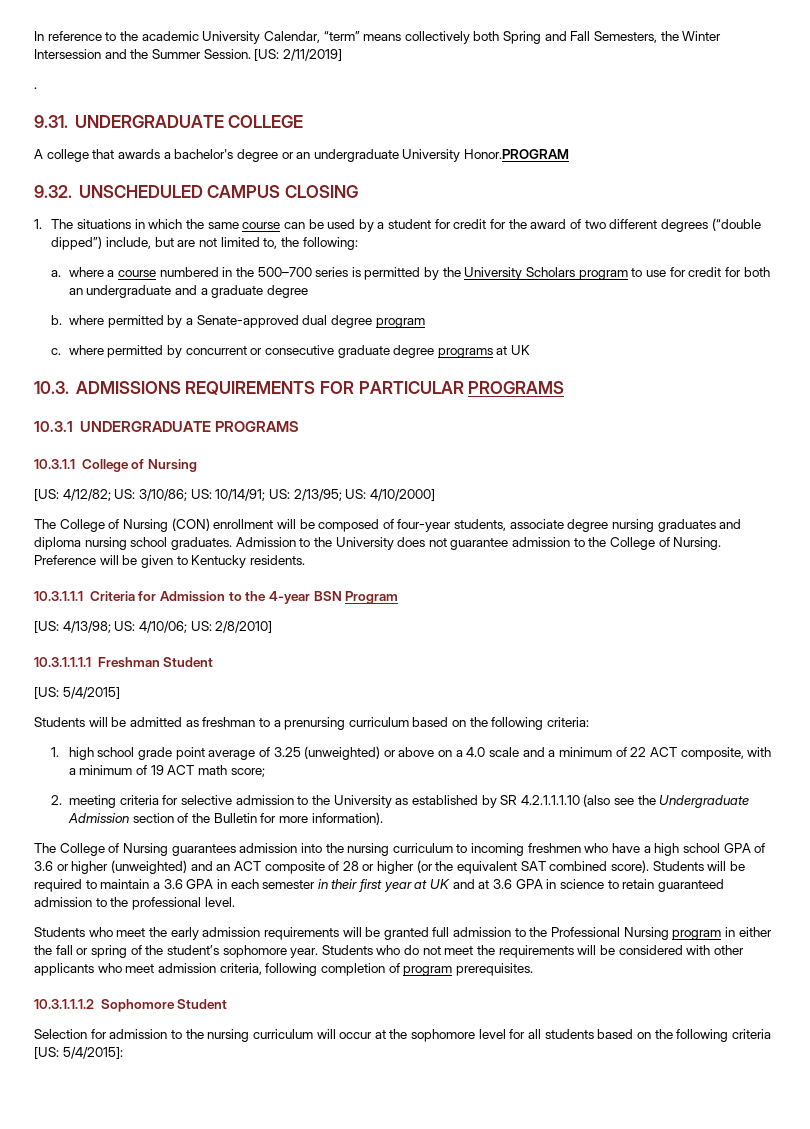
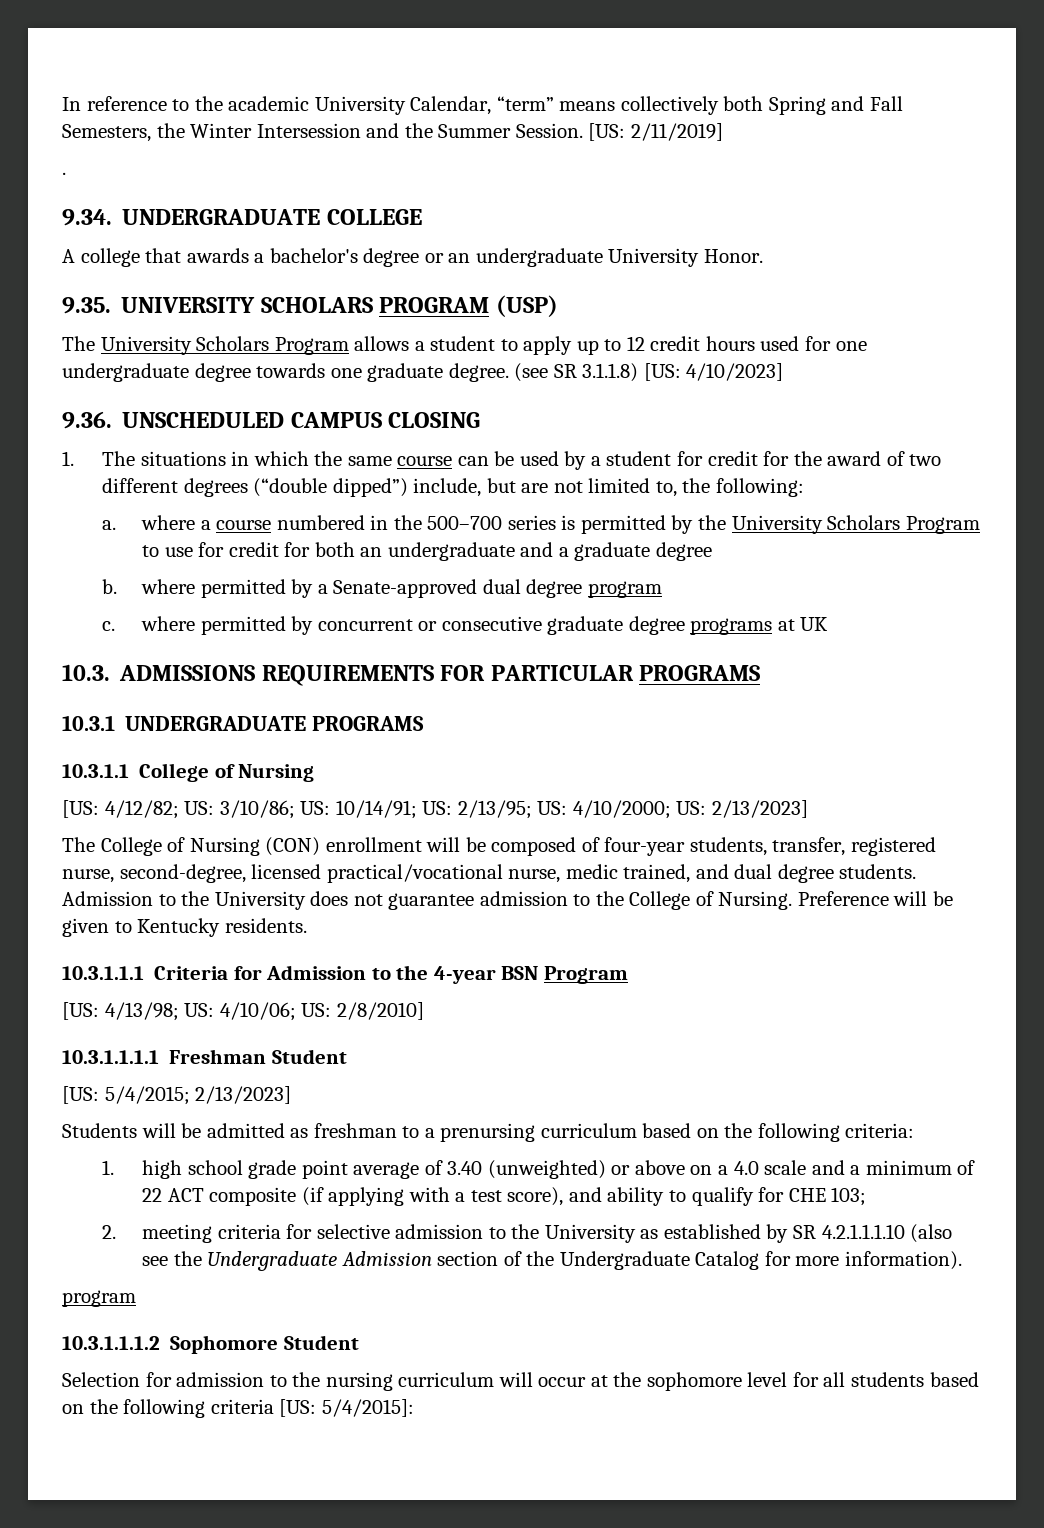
[34,115,68,128] 9.31. -> [62,209,112,226] 9.34.
[464,149,570,159] [34,185,72,198] Honor.PROGRAM // 9.32. -> [703,249,763,263] [62,295,558,317] [62,336,867,355] [62,363,784,382] [62,411,112,429] Honor. // 9.35. UNIVERSITY SCHOLARS PROGRAM (USP) // The University Scholars Program allows a student to apply up to 12 credit hours used for one undergraduate degree towards one graduate degree. (see SR 3.1.1.8) [US: 4/10/2023] // 9.36.
[578,270,628,280] program -> [905,516,980,534] Program
[369,489,435,501] 4/10/2000] -> [572,800,808,819] 4/10/2000; US: 2/13/2023]
[509,519,742,532] [34,537,232,550] associate degree nursing graduates and diploma nursing school graduates. -> [772,837,936,856] [62,864,917,883] transfer, registered nurse, second-degree, licensed practical/vocational nurse, medic trained, and dual degree students.
[62,687,120,699] 5/4/2015] -> [104,1086,292,1105] 5/4/2015; 2/13/2023]
[273,747,301,757] 3.25 -> [447,1161,483,1175] 3.40
[680,747,772,760] [68,765,265,777] composite, with a minimum of 19 ACT math score; -> [209,1187,867,1206] composite (if applying with a test score), and ability to qualify for CHE 103;
[213,813,257,823] Bulletin -> [559,1251,760,1270] Undergraduate Catalog
[34,843,766,856] [34,860,745,874] [34,879,724,892] [34,897,235,910] [34,927,772,940] [34,945,744,958] [34,963,533,976] The College of Nursing guarantees admission into the nursing curriculum to incoming freshmen who have a high school GPA of 3.6 or higher (unweighted) and an ACT composite of 28 or higher (or the equivalent SAT combined score). Students will be required to maintain a 3.6 GPA in each semester in their first year at UK and at 3.6 GPA in science to retain guaranteed admission to the professional level. // Students who meet the early admission requirements will be granted full admission to the Professional Nursing program in either the fall or spring of the student’s sophomore year. Students who do not meet the requirements will be considered with other applicants who meet admission criteria, following completion of program prerequisites. -> [62,1290,136,1307] program

